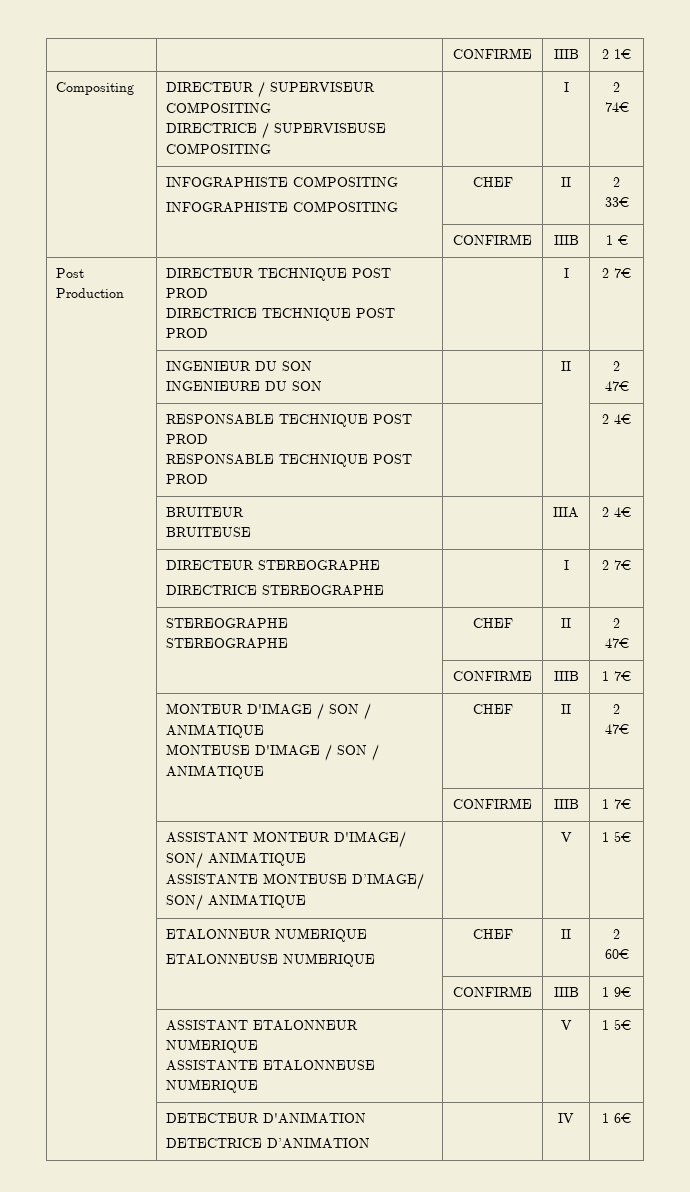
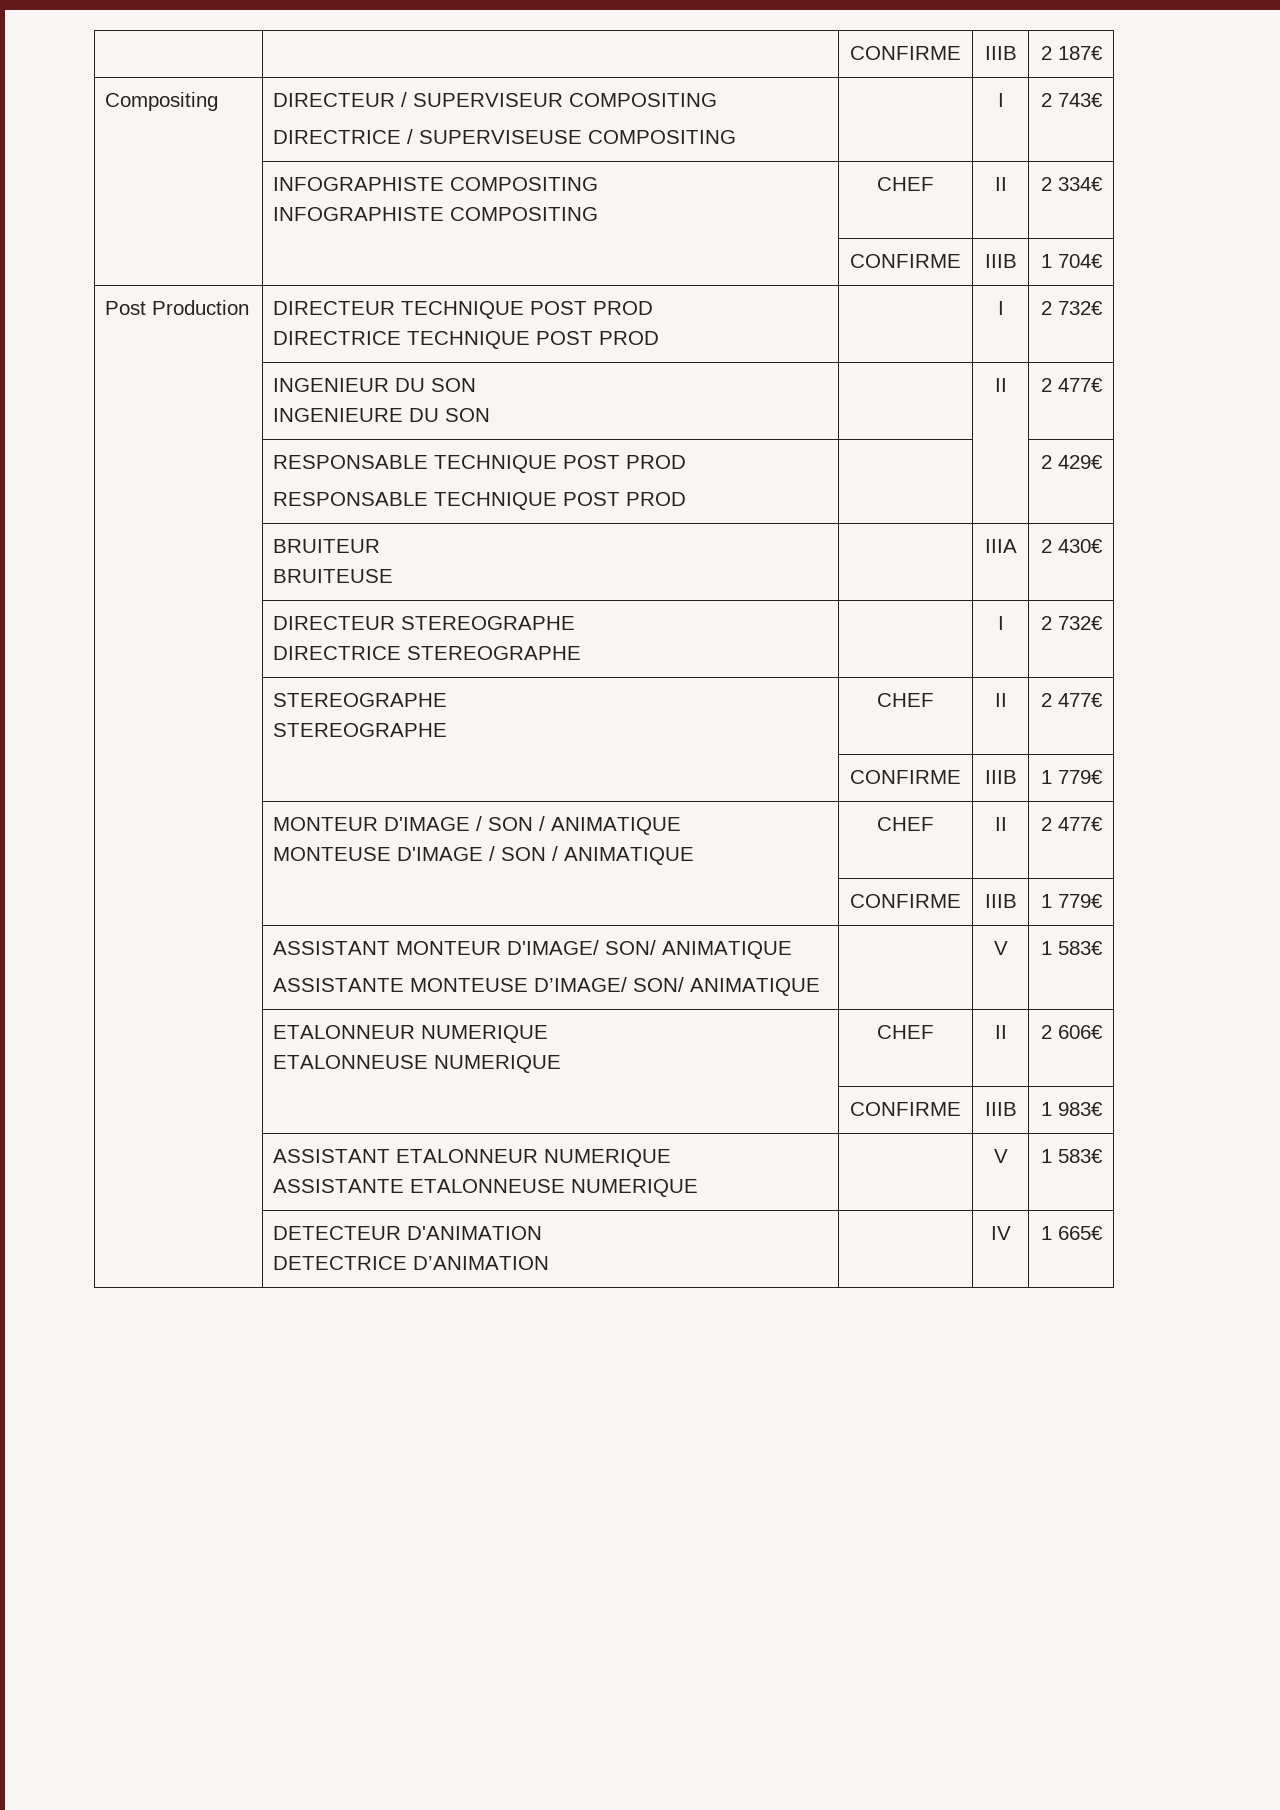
[614,49,631,59] 1€ -> [1057,46,1103,60] 187€
[604,102,629,112] 74€ -> [1057,93,1103,107] 743€
[604,197,629,207] [453,234,532,245] [553,235,579,245] [605,235,628,245] 33€ // | | CONFIRME | IIIB | 1 € -> [1057,177,1103,191] [850,254,961,268] [984,254,1017,268] [1040,254,1103,268] 334€ // | | CONFIRME | IIIB | 1 704€
[614,268,631,278] 7€ -> [1057,301,1103,315] 732€
[604,381,629,391] 47€ -> [1057,378,1103,392] 477€
[614,414,631,424] 4€ -> [1057,455,1103,469] 429€
[614,507,631,517] 4€ -> [1057,539,1103,553] 430€
[614,560,631,570] 7€ -> [1057,616,1103,630] 732€
[604,638,629,648] [453,670,532,681] [553,671,579,681] [602,671,631,681] 47€ // | | CONFIRME | IIIB | 1 7€ -> [1057,693,1103,707] [850,770,961,784] [984,770,1017,784] [1040,770,1103,784] 477€ // | | CONFIRME | IIIB | 1 779€
[604,724,629,734] [453,798,532,809] [553,799,579,809] [602,799,631,809] 47€ // | | CONFIRME | IIIB | 1 7€ -> [1057,817,1103,831] [850,894,961,908] [984,894,1017,908] [1040,894,1103,908] 477€ // | | CONFIRME | IIIB | 1 779€
[614,831,631,842] 5€ -> [1057,941,1103,955] 583€
[604,949,629,959] [453,986,532,997] [553,987,579,997] [602,987,631,997] 60€ // | | CONFIRME | IIIB | 1 9€ -> [1057,1025,1103,1039] [850,1102,961,1116] [984,1102,1017,1116] [1040,1102,1103,1116] 606€ // | | CONFIRME | IIIB | 1 983€
[614,1019,631,1030] 5€ -> [1057,1149,1103,1163] 583€
[614,1113,631,1123] 6€ -> [1057,1226,1103,1240] 665€

